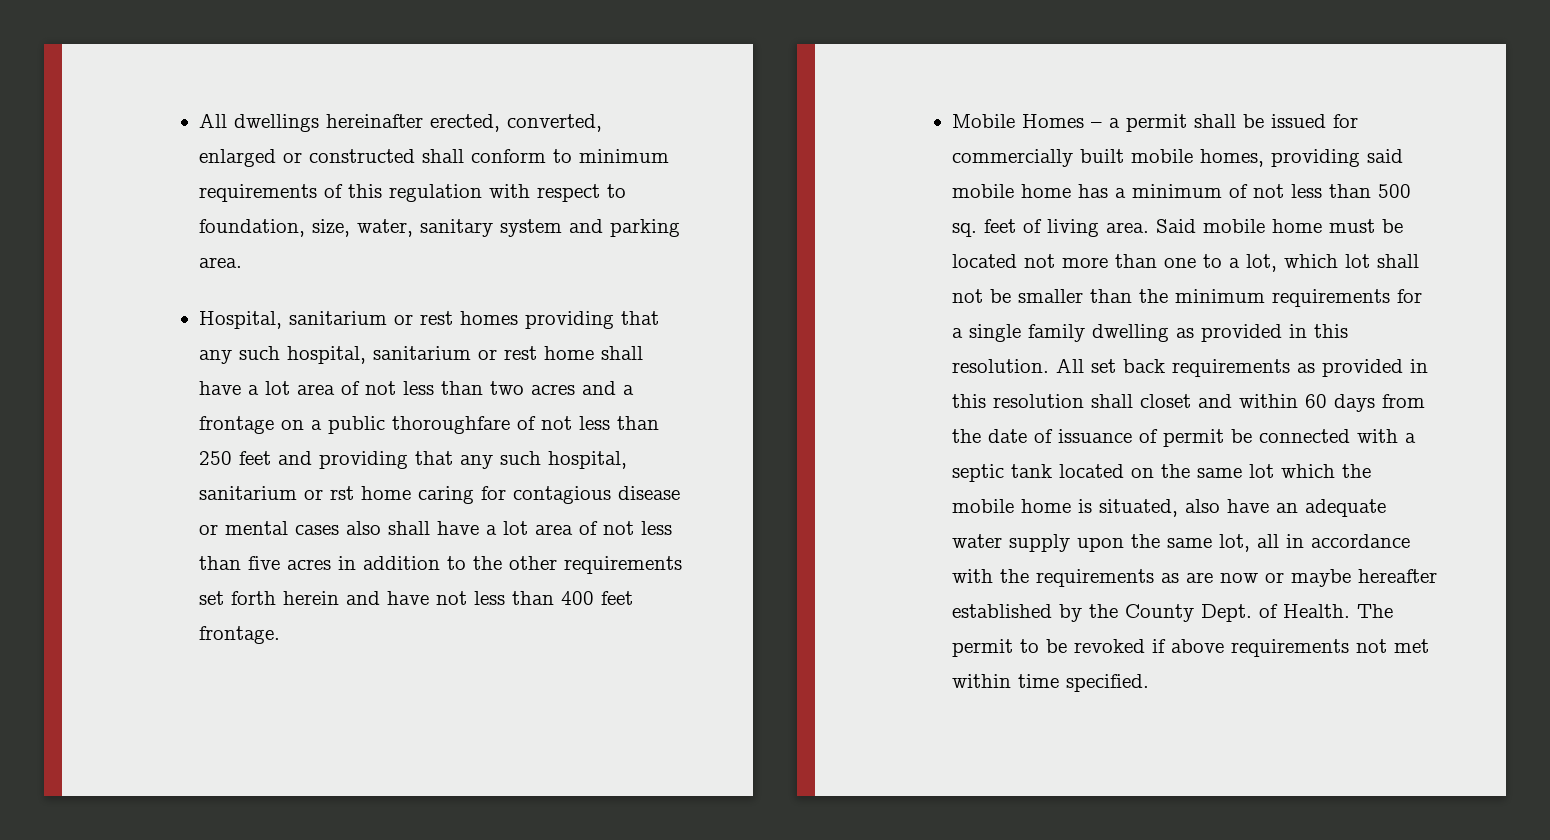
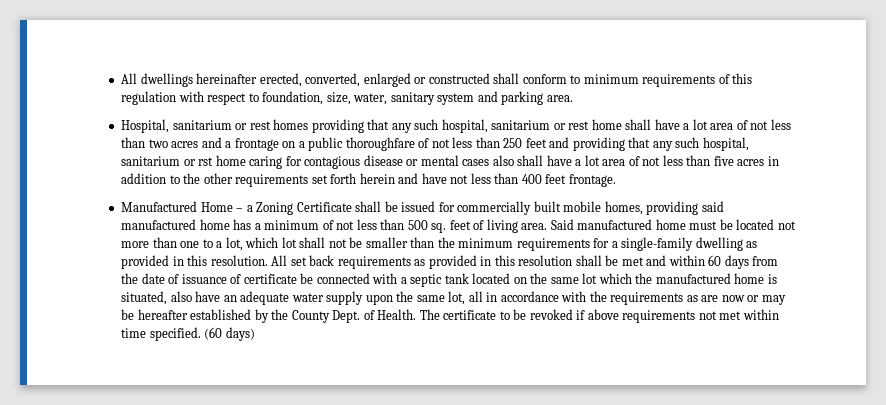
[952,114,1188,132] Mobile Homes – a permit -> [121,201,352,215] Manufactured Home – a Zoning Certificate
[952,184,1015,198] mobile -> [121,219,197,230] manufactured
[1203,219,1266,233] mobile -> [577,219,653,230] manufactured
[969,324,1086,342] single family -> [621,237,694,251] single-family
[1140,394,1192,408] closet -> [605,255,644,266] be met
[1163,429,1225,447] permit -> [243,274,297,284] certificate
[952,499,1015,513] mobile -> [655,273,731,284] manufactured
[1291,569,1352,587] maybe -> [761,295,786,305] [121,309,135,320] may be
[952,639,1014,657] permit -> [443,310,497,320] certificate
(1150, 683) none -> [204,327,255,341] (60 days)

